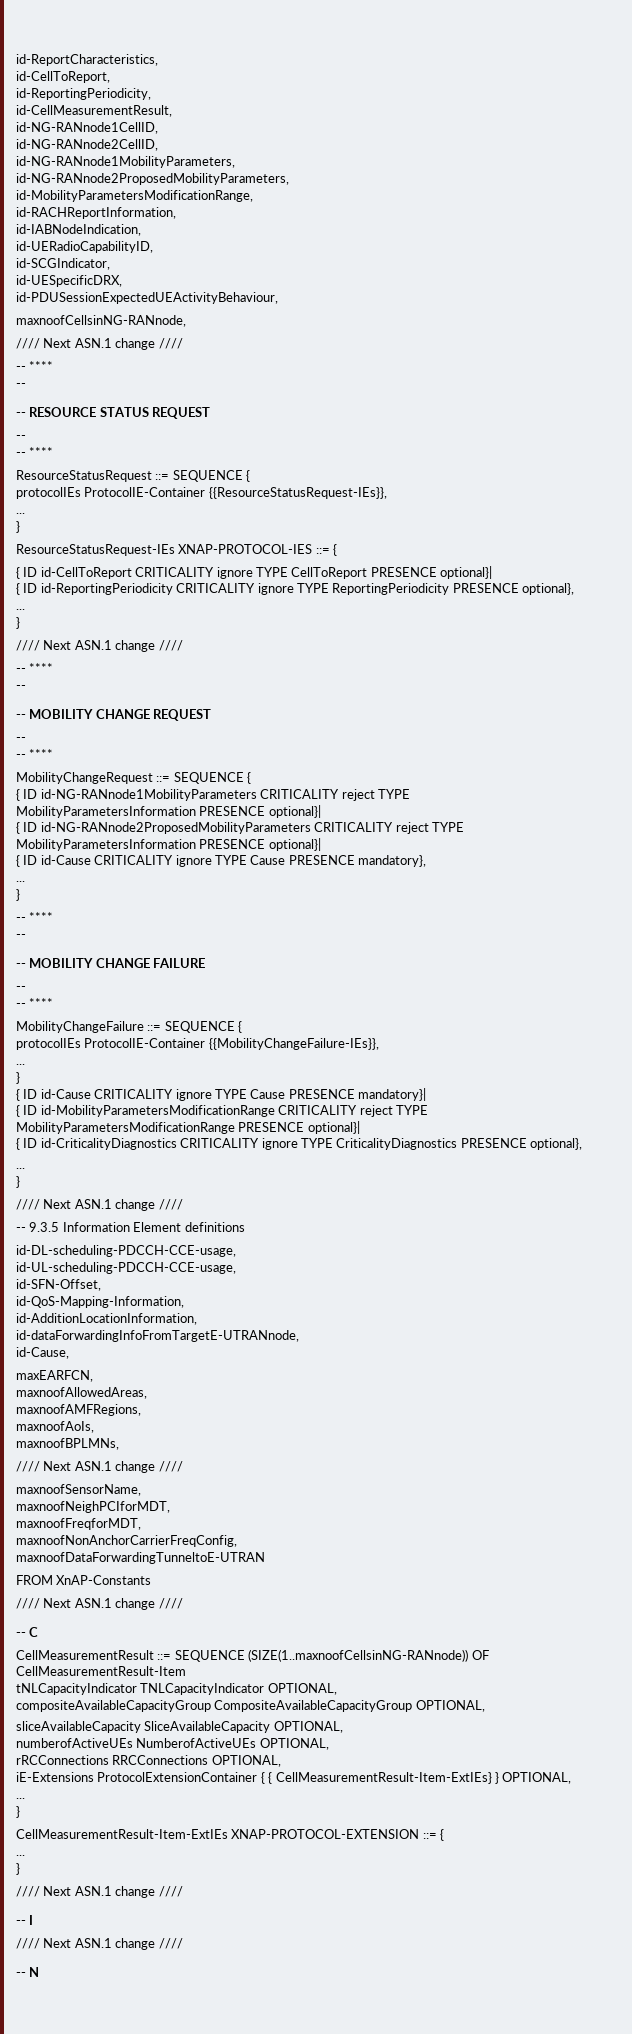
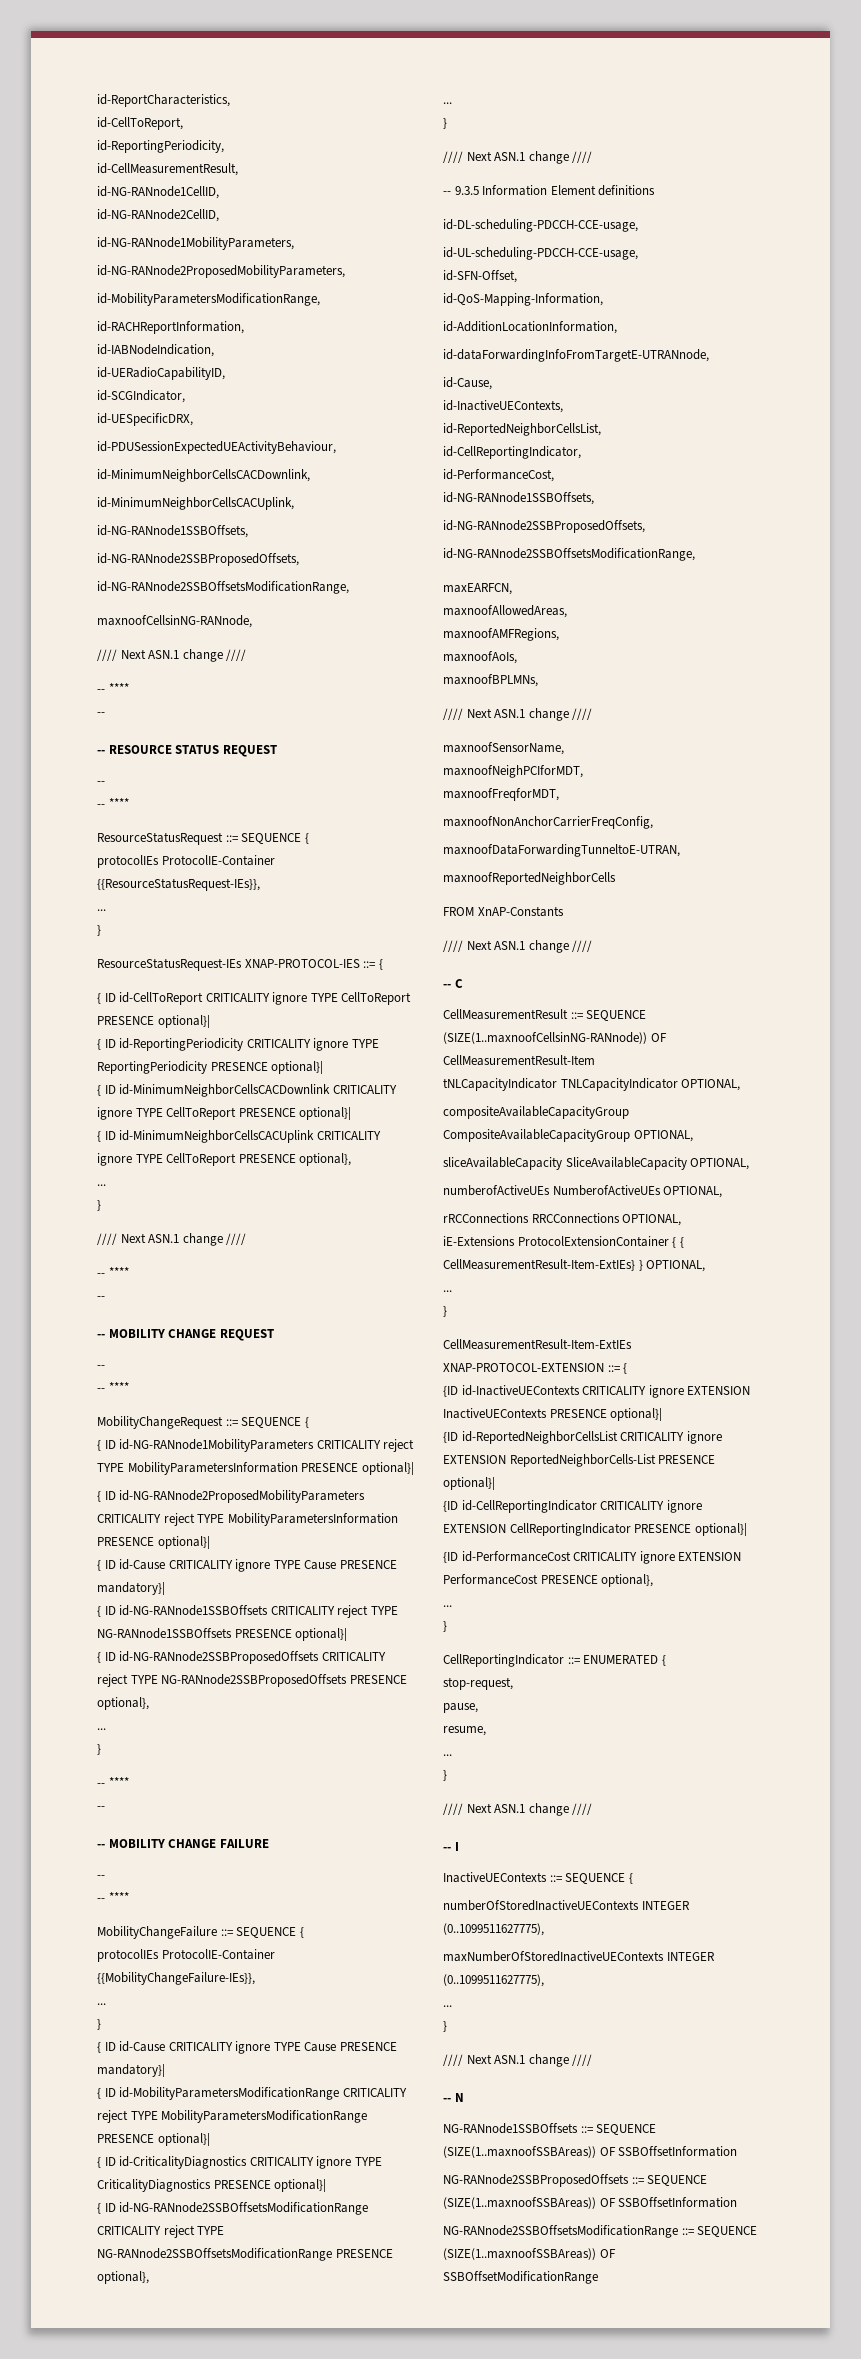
(278, 298) none -> [97,469,310,482] [97,497,294,510] [97,525,248,538] [97,553,299,566] [97,581,349,594] // id-MinimumNeighborCellsCACDownlink, // id-MinimumNeighborCellsCACUplink, // id-NG-RANnode1SSBOffsets, // id-NG-RANnode2SSBProposedOffsets, // id-NG-RANnode2SSBOffsetsModificationRange,
(519, 588) none -> [271,1061,324,1075] [97,1084,397,1097] [97,1107,352,1121] [97,1130,381,1143] [97,1153,296,1166] optional}| // { ID id-MinimumNeighborCellsCACDownlink CRITICALITY ignore TYPE CellToReport PRESENCE optional}| // { ID id-MinimumNeighborCellsCACUplink CRITICALITY ignore TYPE CellToReport PRESENCE
[358,855,426,867] mandatory}, -> [97,1582,165,1596] [97,1605,398,1618] [97,1628,348,1642] [97,1651,386,1664] [97,1674,407,1687] [97,1697,149,1710] mandatory}| // { ID id-NG-RANnode1SSBOffsets CRITICALITY reject TYPE NG-RANnode1SSBOffsets PRESENCE optional}| // { ID id-NG-RANnode2SSBProposedOffsets CRITICALITY reject TYPE NG-RANnode2SSBProposedOffsets PRESENCE optional},
(527, 1143) none -> [274,2179,327,2193] [97,2202,369,2215] [97,2225,225,2238] [97,2248,393,2261] optional}| // { ID id-NG-RANnode2SSBOffsetsModificationRange CRITICALITY reject TYPE NG-RANnode2SSBOffsetsModificationRange PRESENCE
(69, 1353) none -> [443,400,563,413] [443,423,601,436] [443,446,581,459] [443,469,554,482] [443,492,594,505] [443,520,645,533] [443,548,695,561] // id-InactiveUEContexts, // id-ReportedNeighborCellsList, // id-CellReportingIndicator, // id-PerformanceCost, // id-NG-RANnode1SSBOffsets, // id-NG-RANnode2SSBProposedOffsets, // id-NG-RANnode2SSBOffsetsModificationRange,
[16,1552,265,1564] maxnoofDataForwardingTunneltoE-UTRAN -> [443,844,680,857] [443,872,616,885] maxnoofDataForwardingTunneltoE-UTRAN, // maxnoofReportedNeighborCells
(445, 1835) none -> [443,1385,751,1398] [443,1408,663,1422] [443,1431,722,1444] [443,1454,716,1467] [443,1477,495,1491] [443,1500,702,1513] [443,1523,747,1537] [443,1551,742,1564] [443,1574,654,1587] [443,1605,452,1607] [443,1621,447,1632] [443,1654,666,1667] [443,1677,513,1690] [443,1703,478,1713] [443,1726,486,1736] // {ID id-InactiveUEContexts CRITICALITY ignore EXTENSION InactiveUEContexts PRESENCE optional}| // {ID id-ReportedNeighborCellsList CRITICALITY ignore EXTENSION ReportedNeighborCells-List PRESENCE optional}| // {ID id-CellReportingIndicator CRITICALITY ignore EXTENSION CellReportingIndicator PRESENCE optional}| // {ID id-PerformanceCost CRITICALITY ignore EXTENSION PerformanceCost PRESENCE optional}, // ... // } // CellReportingIndicator ::= ENUMERATED { // stop-request, // pause, // resume,
(34, 1920) none -> [443,1872,633,1884] [443,1900,690,1911] [443,1923,544,1936] [443,1951,715,1962] [443,1974,544,1987] [443,2005,452,2007] [443,2021,447,2032] // InactiveUEContexts ::= SEQUENCE { // numberOfStoredInactiveUEContexts INTEGER (0..1099511627775), // maxNumberOfStoredInactiveUEContexts INTEGER (0..1099511627775), // ... // }
(40, 1972) none -> [443,2123,657,2135] [443,2146,738,2158] [443,2174,708,2187] [443,2197,738,2209] [443,2225,758,2238] [443,2248,616,2260] [443,2271,598,2284] // NG-RANnode1SSBOffsets ::= SEQUENCE (SIZE(1..maxnoofSSBAreas)) OF SSBOffsetInformation // NG-RANnode2SSBProposedOffsets ::= SEQUENCE (SIZE(1..maxnoofSSBAreas)) OF SSBOffsetInformation // NG-RANnode2SSBOffsetsModificationRange ::= SEQUENCE (SIZE(1..maxnoofSSBAreas)) OF SSBOffsetModificationRange

